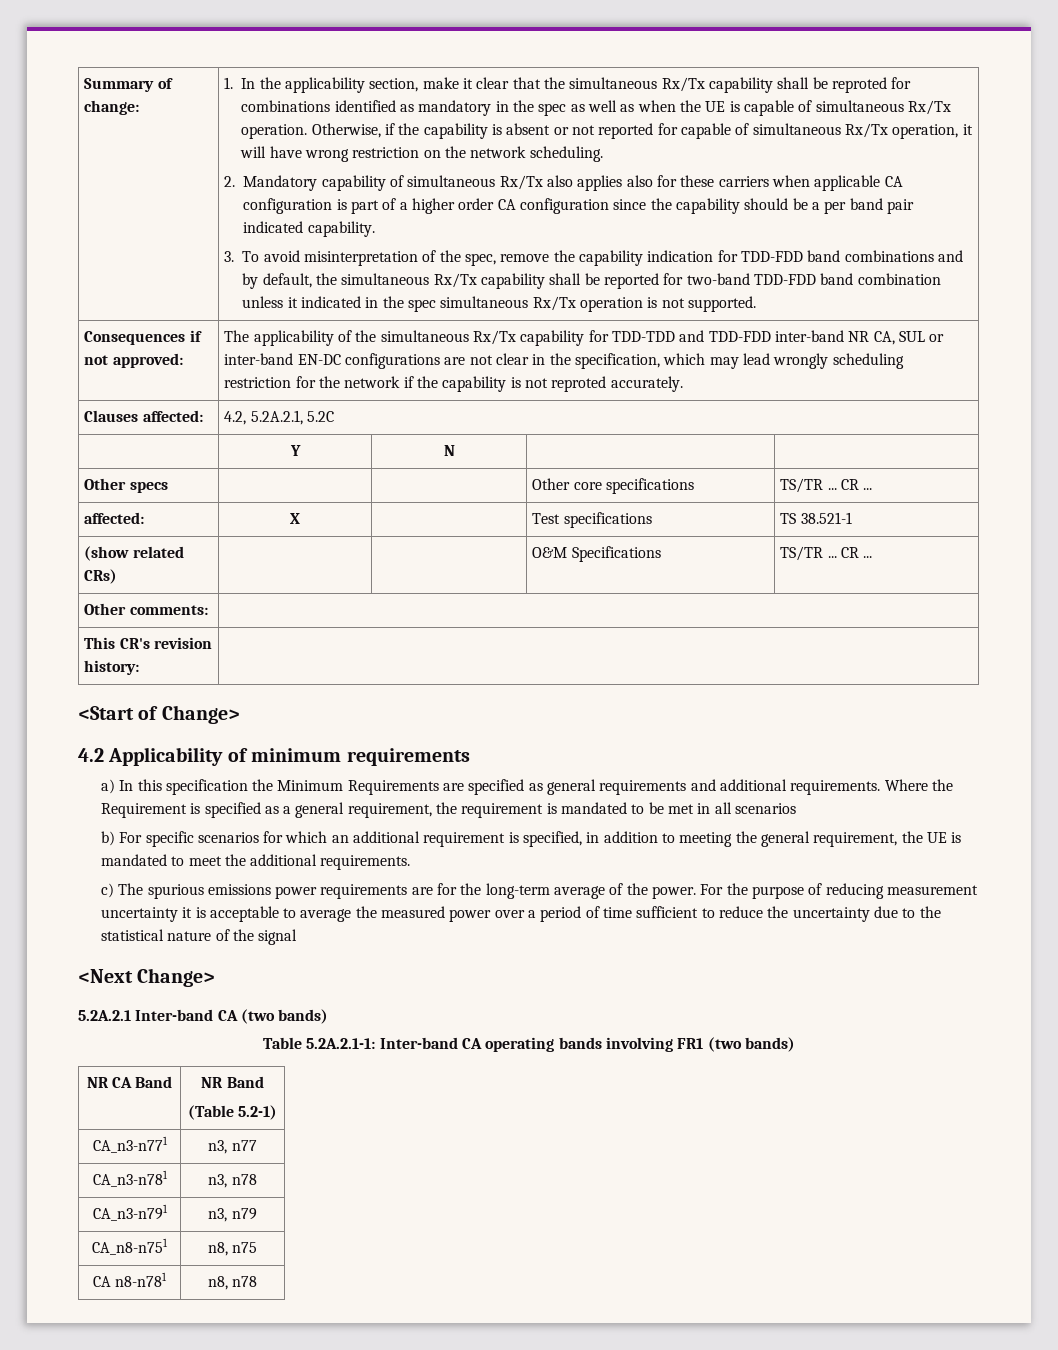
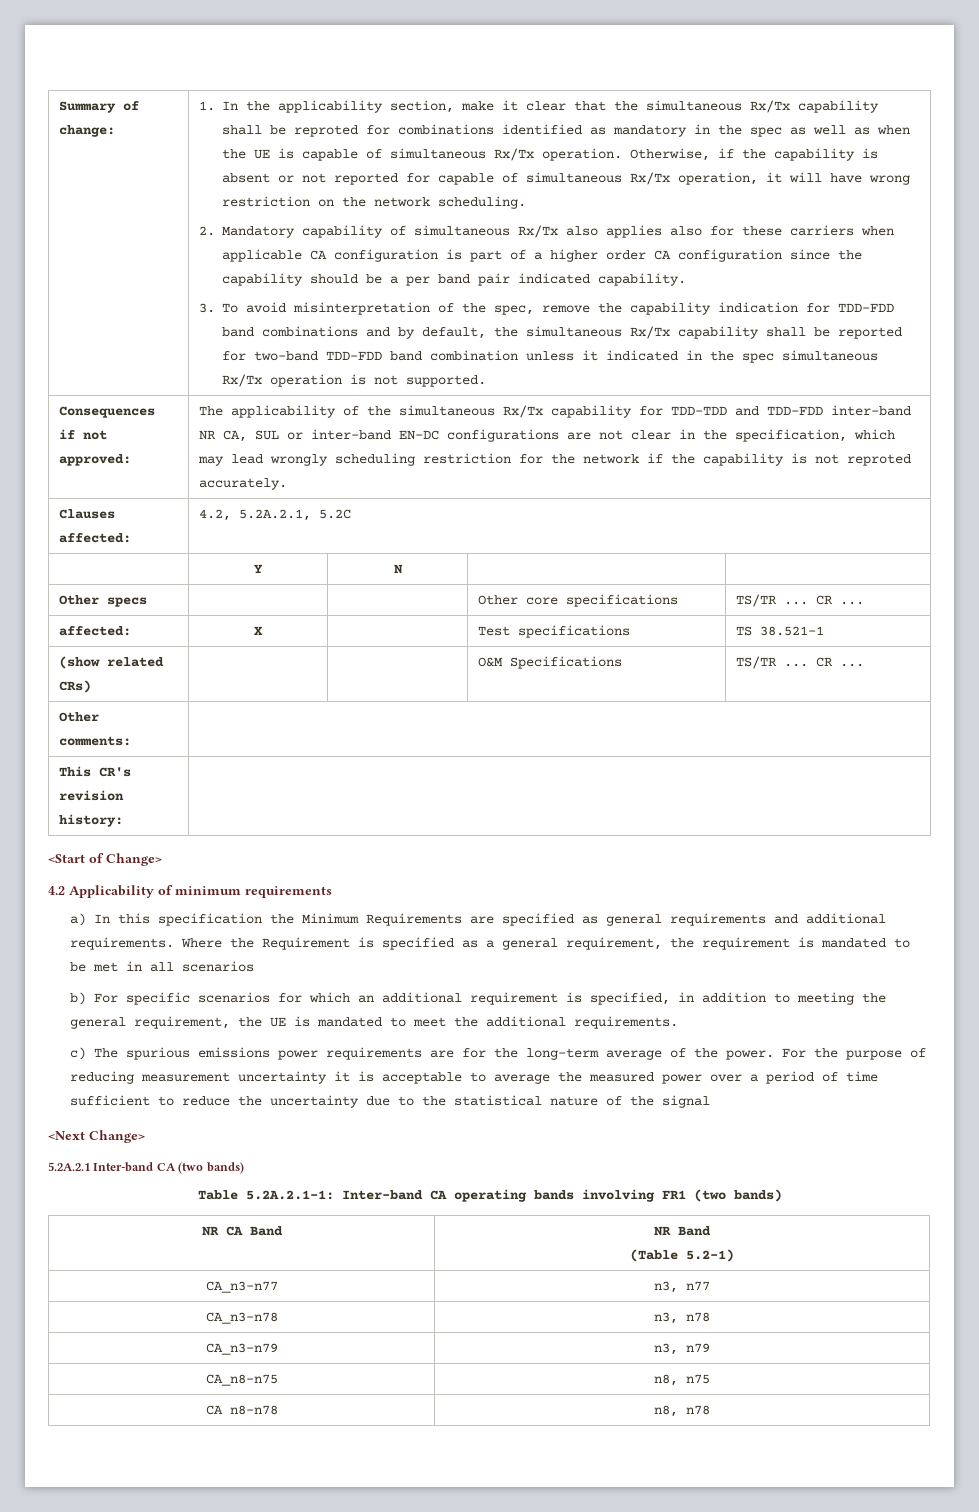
[92,1136,168,1153] CA_n3-n771 -> [205,1281,278,1293] CA_n3-n77
[92,1170,168,1187] CA_n3-n781 -> [205,1312,278,1324] CA_n3-n78
[92,1204,168,1221] CA_n3-n791 -> [205,1343,278,1355] CA_n3-n79
[92,1238,168,1255] CA_n8-n751 -> [205,1374,278,1386] CA_n8-n75
[115,1272,168,1287] n8-n781 -> [229,1405,278,1415] n8-n78

